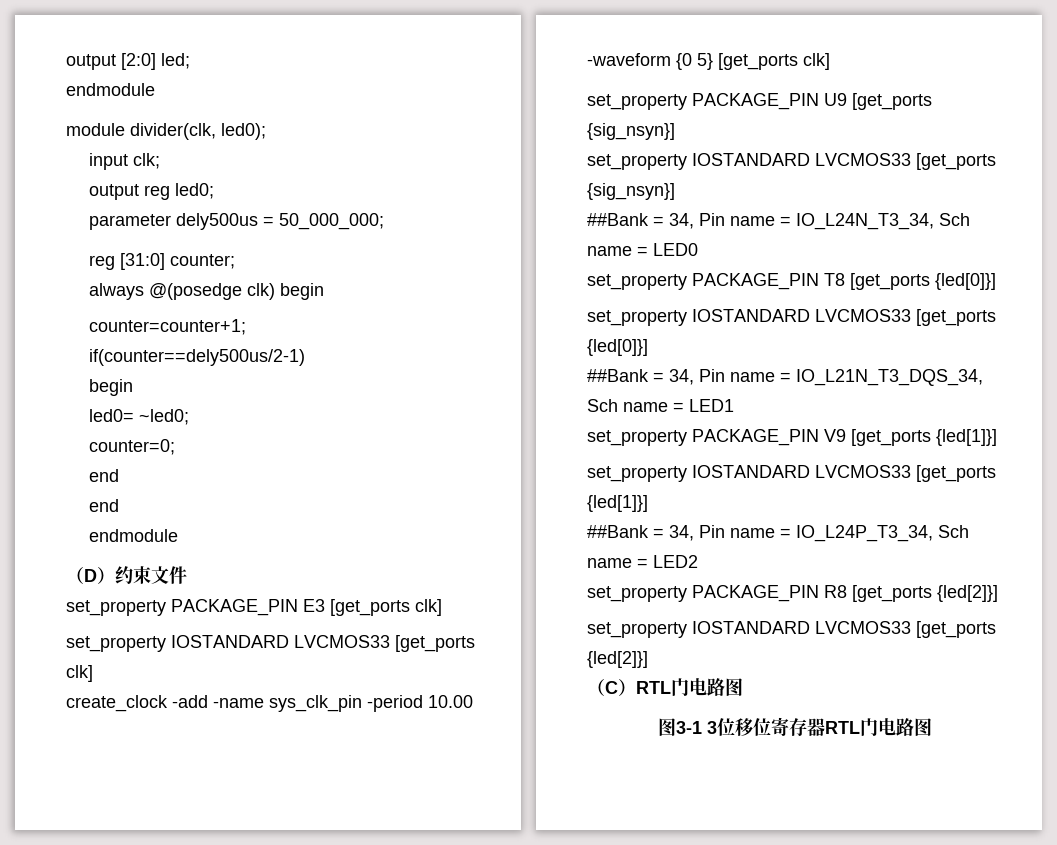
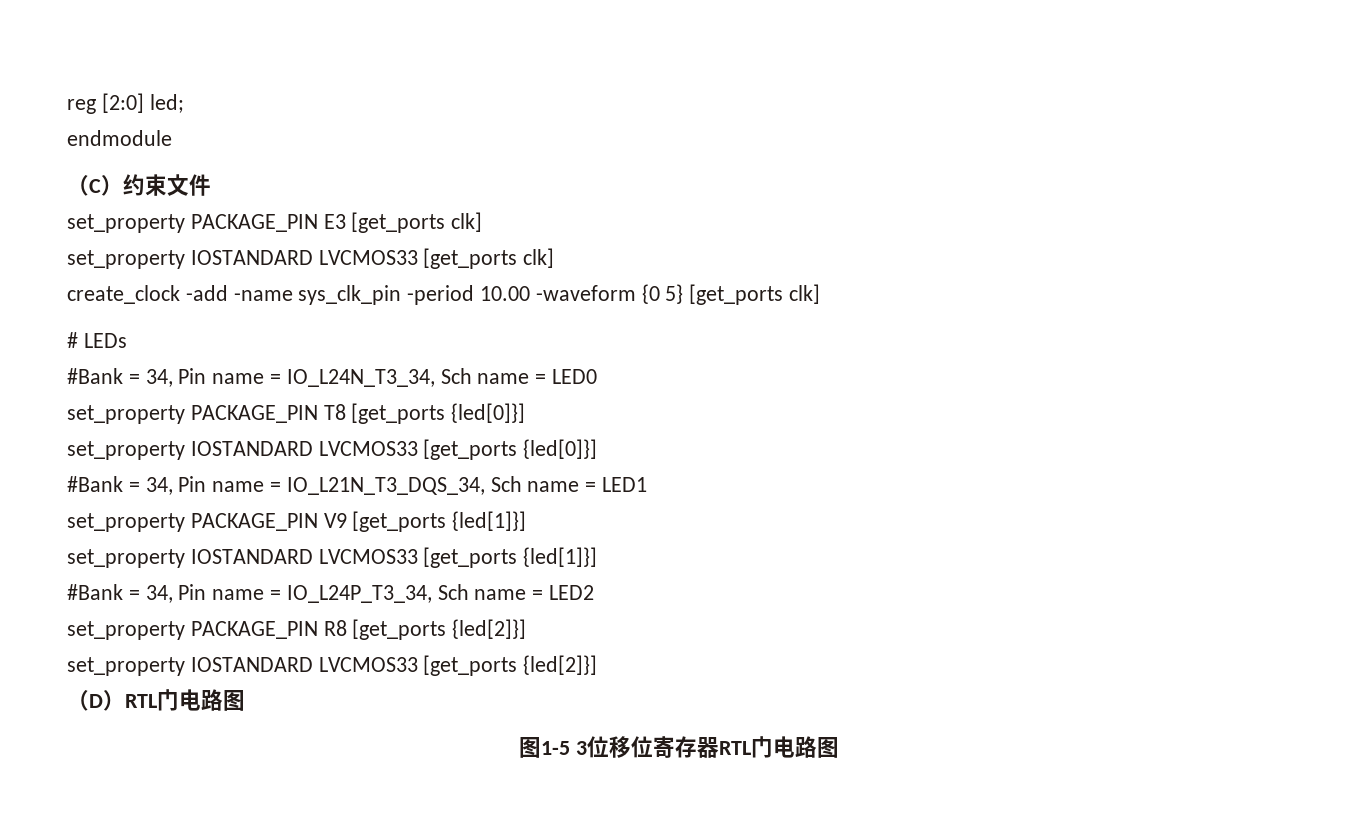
[66,54,116,70] output -> [67,99,96,114] reg
[66,123,266,140] [89,153,161,170] [89,183,215,200] [89,213,385,230] [89,253,236,270] [89,283,325,300] [89,319,247,335] [89,349,306,366] [89,379,134,396] [89,409,190,425] [89,439,176,455] [89,469,120,482] [89,499,120,512] [89,529,179,542] [66,566,97,584] module divider(clk, led0); // input clk; // output reg led0; // parameter dely500us = 50_000_000; // reg [31:0] counter; // always @(posedge clk) begin // counter=counter+1; // if(counter==dely500us/2-1) // begin // led0= ~led0; // counter=0; // end // end // endmodule // （D -> [67,175,101,196] （C
[587,93,932,110] [587,123,675,140] [587,153,996,170] [587,183,675,200] [587,213,649,226] set_property PACKAGE_PIN U9 [get_ports {sig_nsyn}] // set_property IOSTANDARD LVCMOS33 [get_ports {sig_nsyn}] // ##Bank -> [67,332,127,348] [67,368,123,384] # LEDs // #Bank
[587,369,649,382] ##Bank -> [67,476,123,492] #Bank
[587,525,649,538] ##Bank -> [67,584,123,600] #Bank
[605,681,618,694] C -> [89,694,103,708] D
[676,721,702,734] 3-1 -> [541,741,571,755] 1-5

